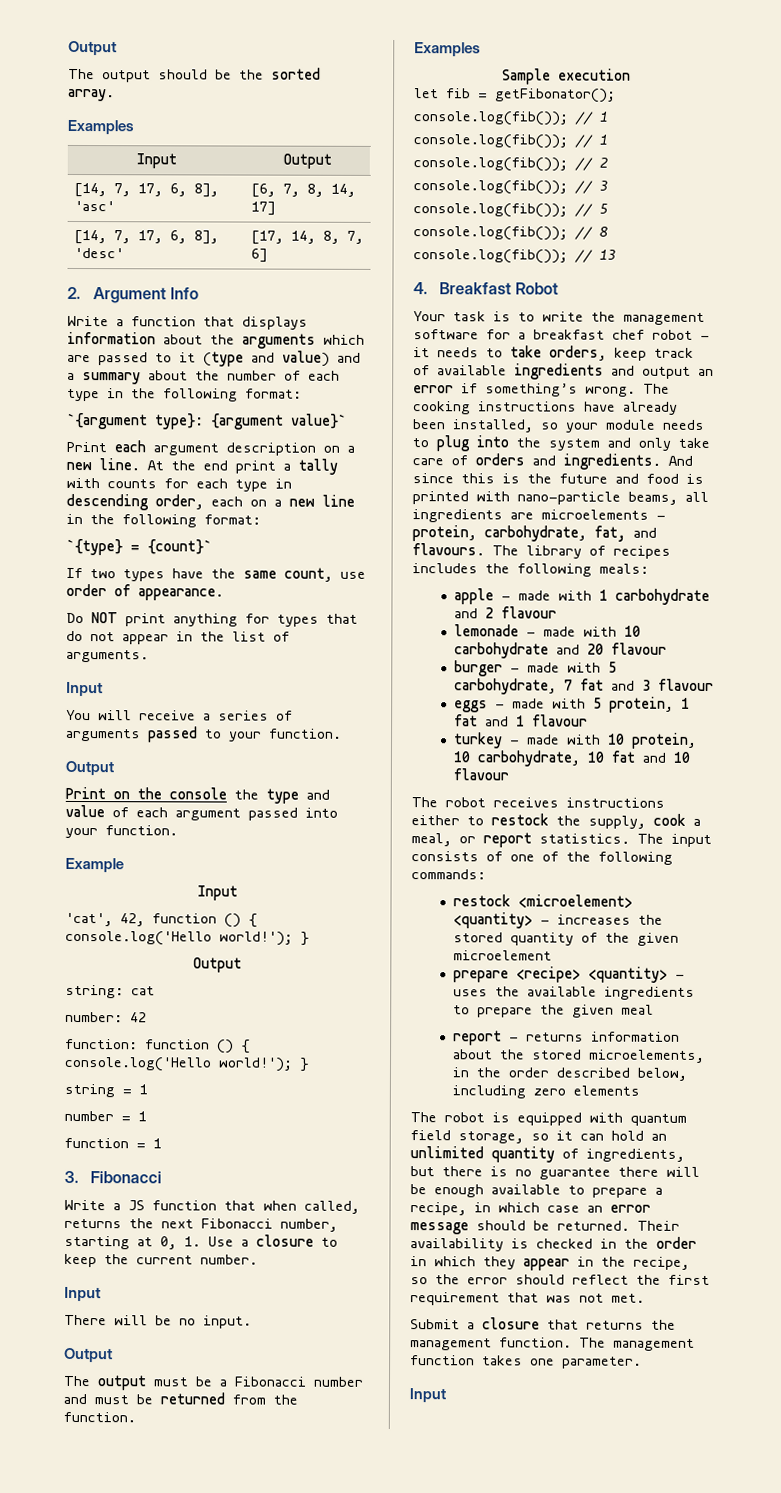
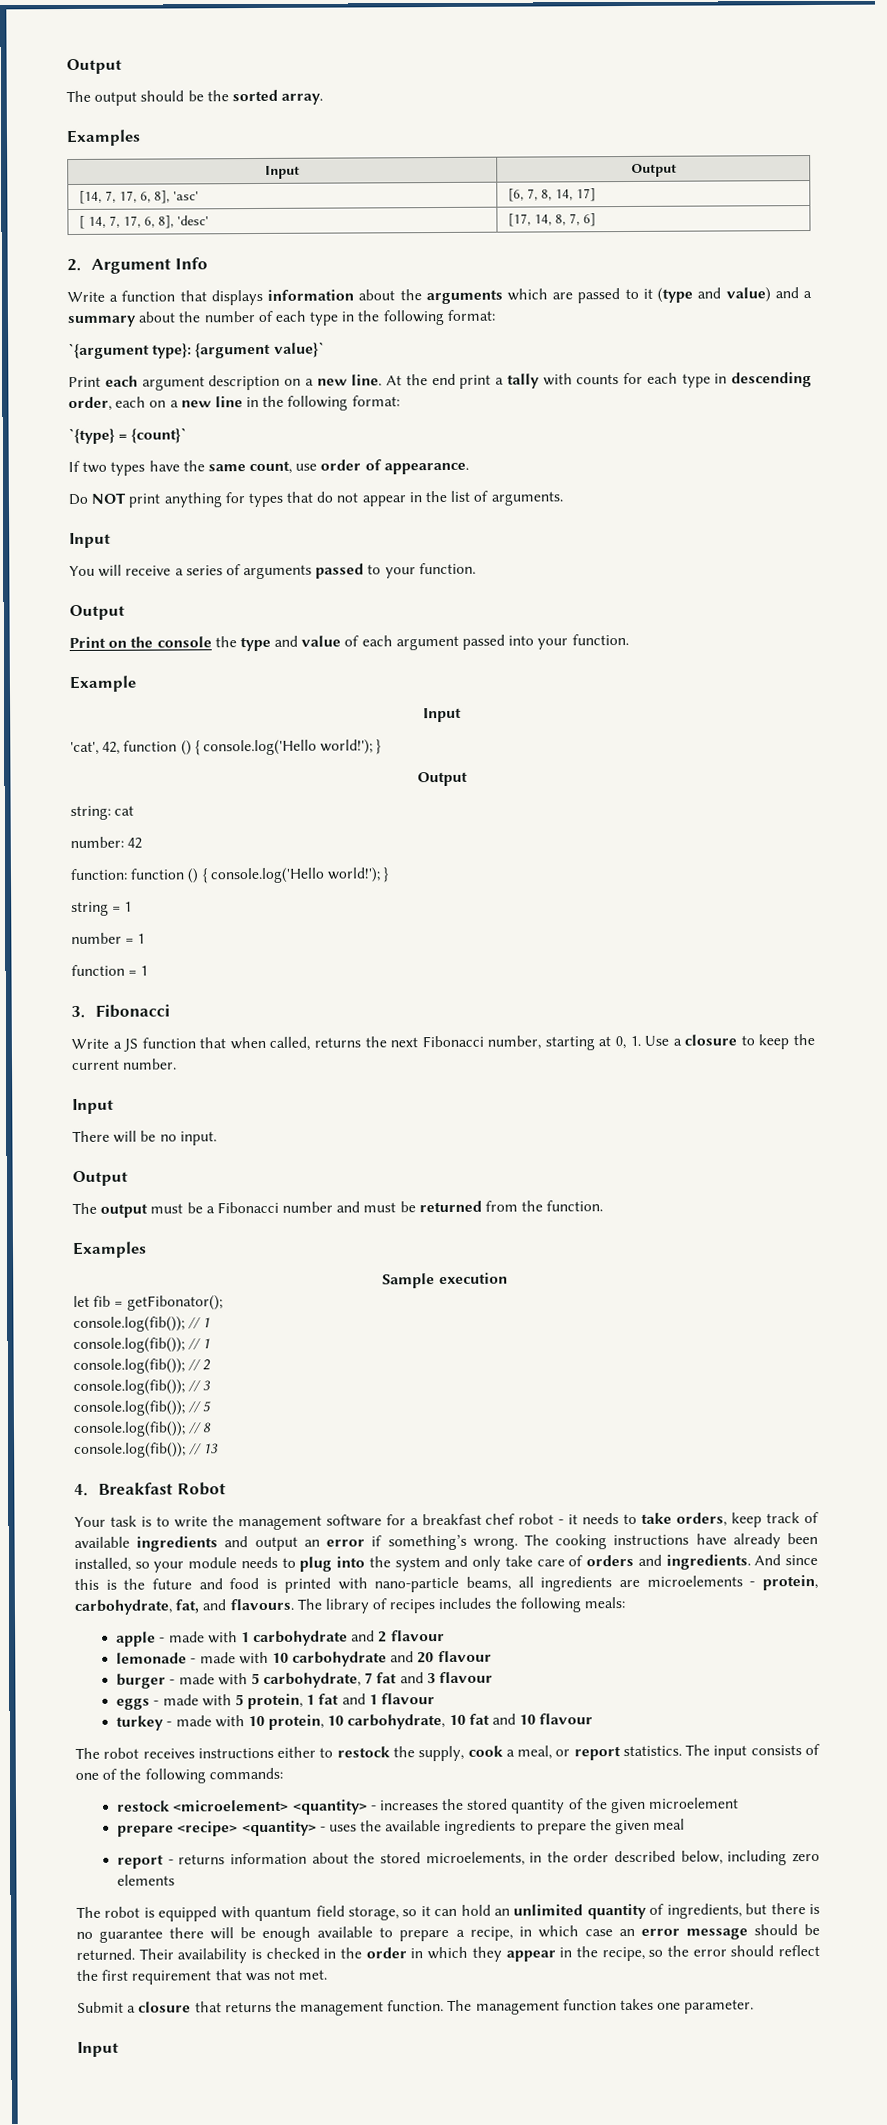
[73,230,107,245] [14, -> [79,215,107,229] [ 14,

